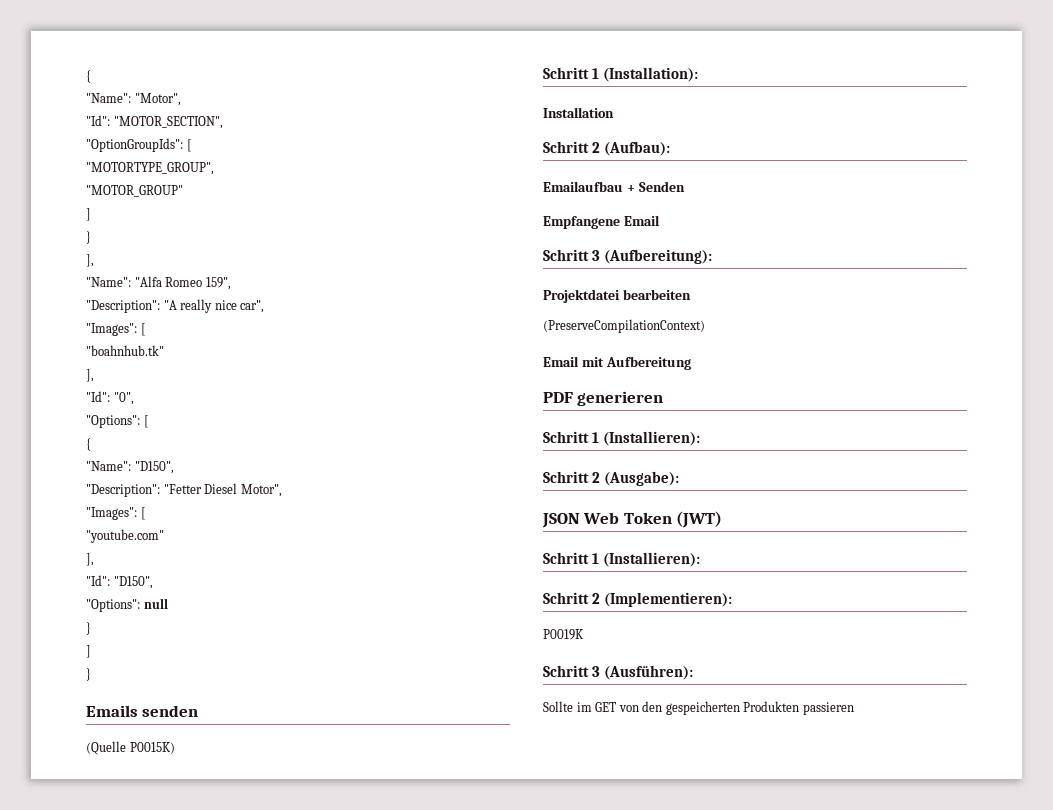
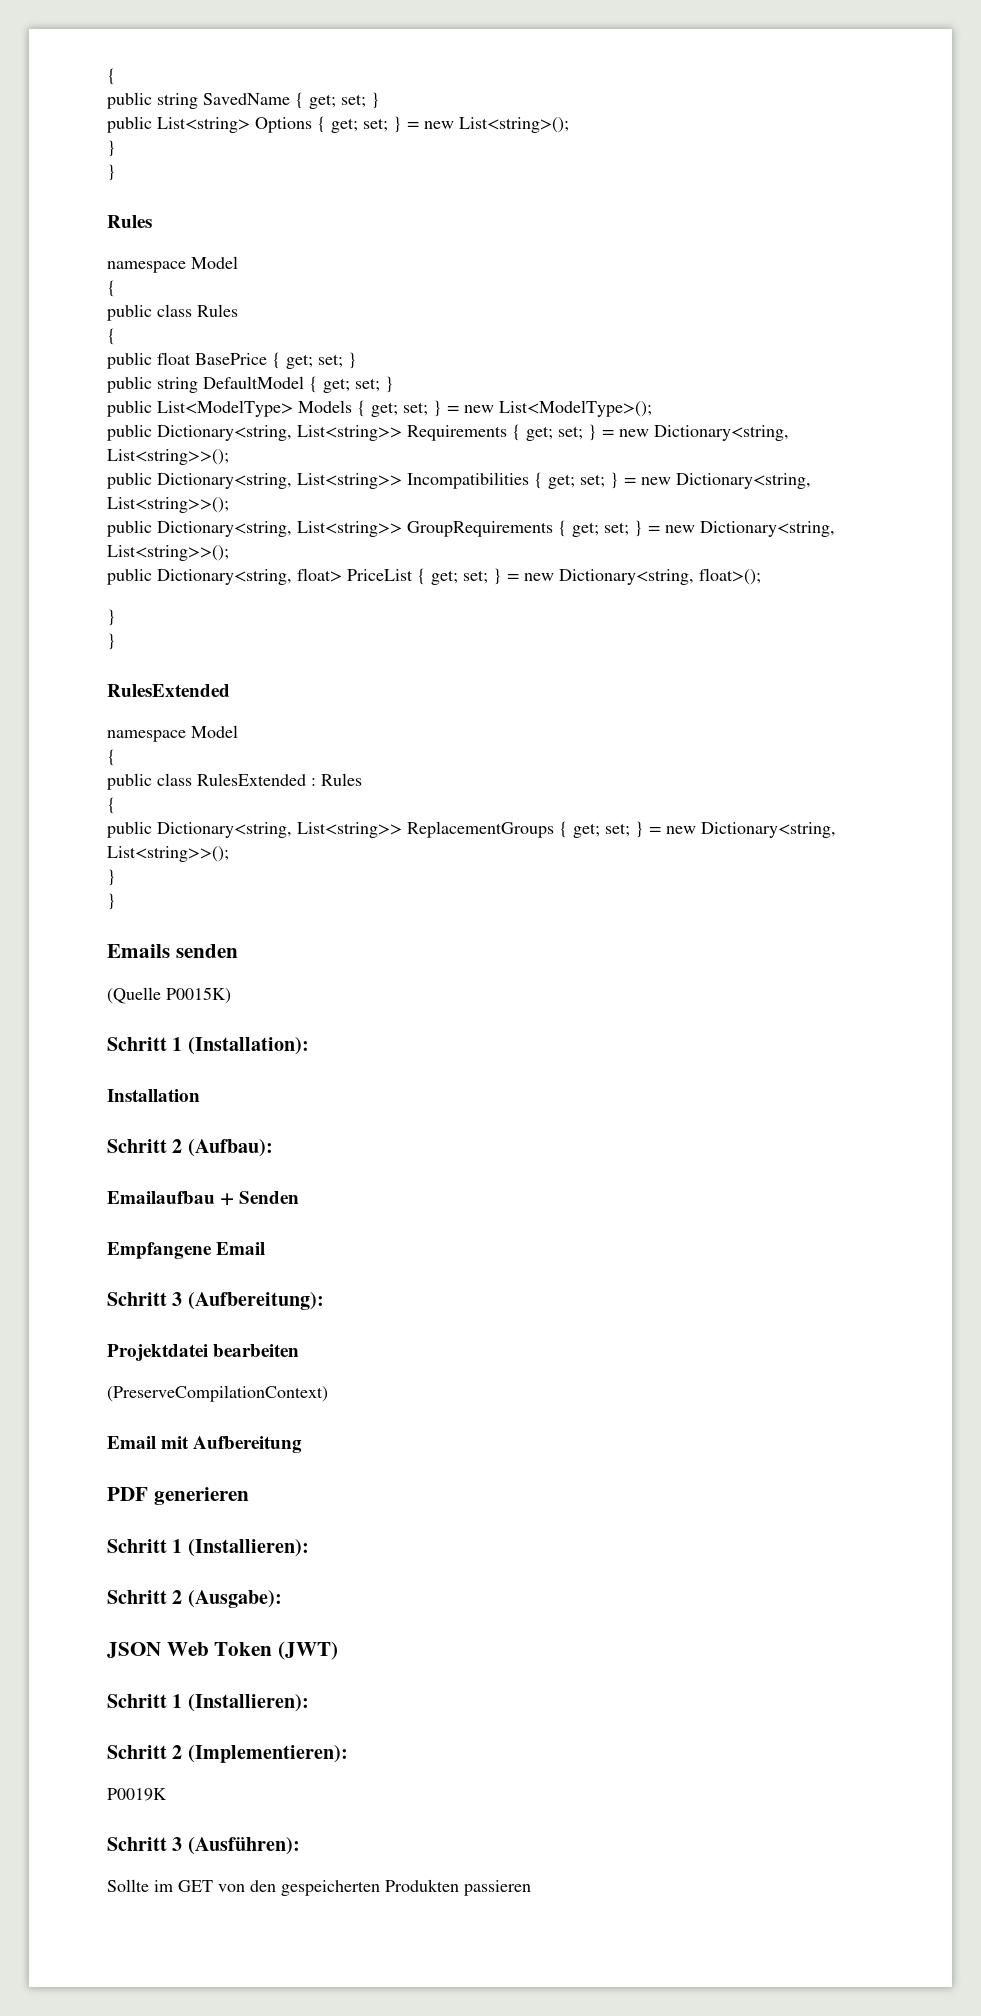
[86,70,91,83] [86,93,181,106] [86,115,223,129] [86,138,192,152] [86,162,214,175] [86,185,183,197] [86,208,91,221] [86,231,91,244] [86,254,94,267] [86,276,231,290] [86,299,265,313] [86,323,146,336] [86,345,164,356] [86,369,94,382] [86,391,134,405] [86,415,149,428] [86,438,91,451] [86,461,174,474] [86,483,282,497] [86,507,146,520] [86,529,164,543] [86,553,94,566] [86,575,153,589] [86,598,168,612] [86,622,91,635] [86,645,91,658] { // "Name": "Motor", // "Id": "MOTOR_SECTION", // "OptionGroupIds": [ // "MOTORTYPE_GROUP", // "MOTOR_GROUP" // ] // } // ], // "Name": "Alfa Romeo 159", // "Description": "A really nice car", // "Images": [ // "boahnhub.tk" // ], // "Id": "0", // "Options": [ // { // "Name": "D150", // "Description": "Fetter Diesel Motor", // "Images": [ // "youtube.com" // ], // "Id": "D150", // "Options": null // } // ] -> [107,68,116,85] [107,92,380,109] [107,116,569,133] [107,140,116,157] [107,164,116,181] [107,215,152,228] [107,256,238,273] [107,280,116,297] [107,304,238,321] [107,328,116,345] [107,352,357,369] [107,376,394,393] [107,400,652,417] [107,424,789,441] [107,449,229,465] [107,472,811,489] [107,497,229,513] [107,520,835,537] [107,545,229,561] [107,568,761,585] [107,609,116,626] [107,633,116,650] [107,684,230,697] [107,725,238,742] [107,749,116,766] [107,773,362,790] [107,797,116,814] [107,821,836,838] [107,846,229,862] [107,869,116,886] { // public string SavedName { get; set; } // public List<string> Options { get; set; } = new List<string>(); // } // } // Rules // namespace Model // { // public class Rules // { // public float BasePrice { get; set; } // public string DefaultModel { get; set; } // public List<ModelType> Models { get; set; } = new List<ModelType>(); // public Dictionary<string, List<string>> Requirements { get; set; } = new Dictionary<string, List<string>>(); // public Dictionary<string, List<string>> Incompatibilities { get; set; } = new Dictionary<string, List<string>>(); // public Dictionary<string, List<string>> GroupRequirements { get; set; } = new Dictionary<string, List<string>>(); // public Dictionary<string, float> PriceList { get; set; } = new Dictionary<string, float>(); // } // } // RulesExtended // namespace Model // { // public class RulesExtended : Rules // { // public Dictionary<string, List<string>> ReplacementGroups { get; set; } = new Dictionary<string, List<string>>(); // }

